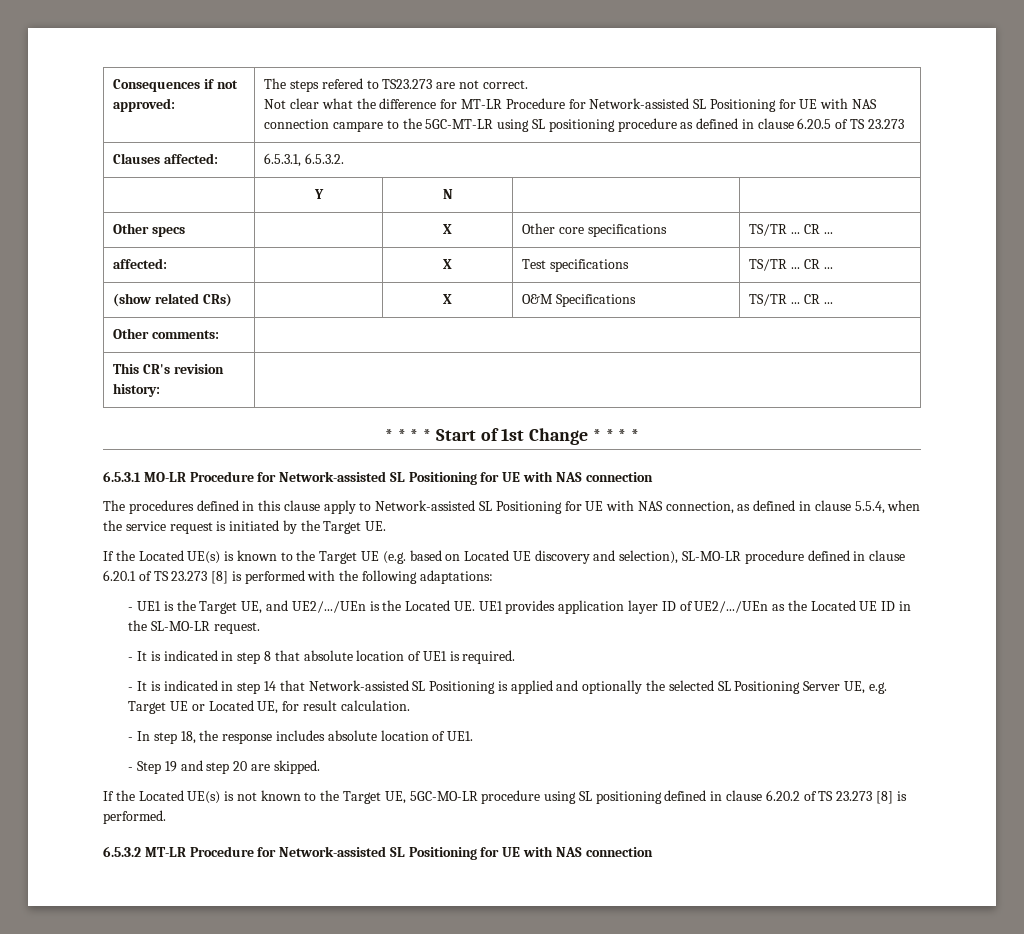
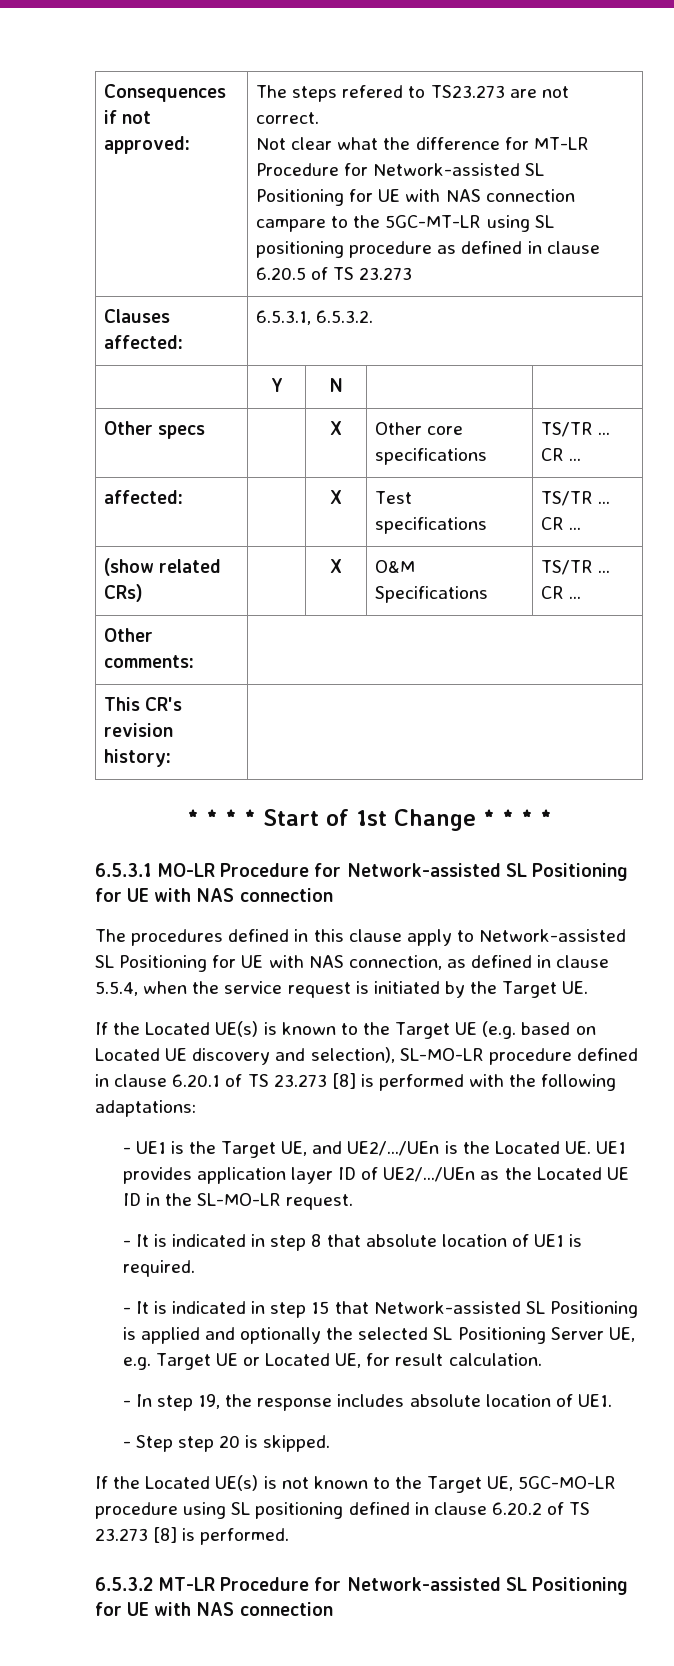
[264,681,277,691] 14 -> [311,1301,330,1314] 15
[180,731,196,744] 18, -> [197,1394,220,1409] 19,
[164,760,203,772] 19 and -> (173, 1443) none
[251,764,271,771] are -> [245,1435,259,1448] is

